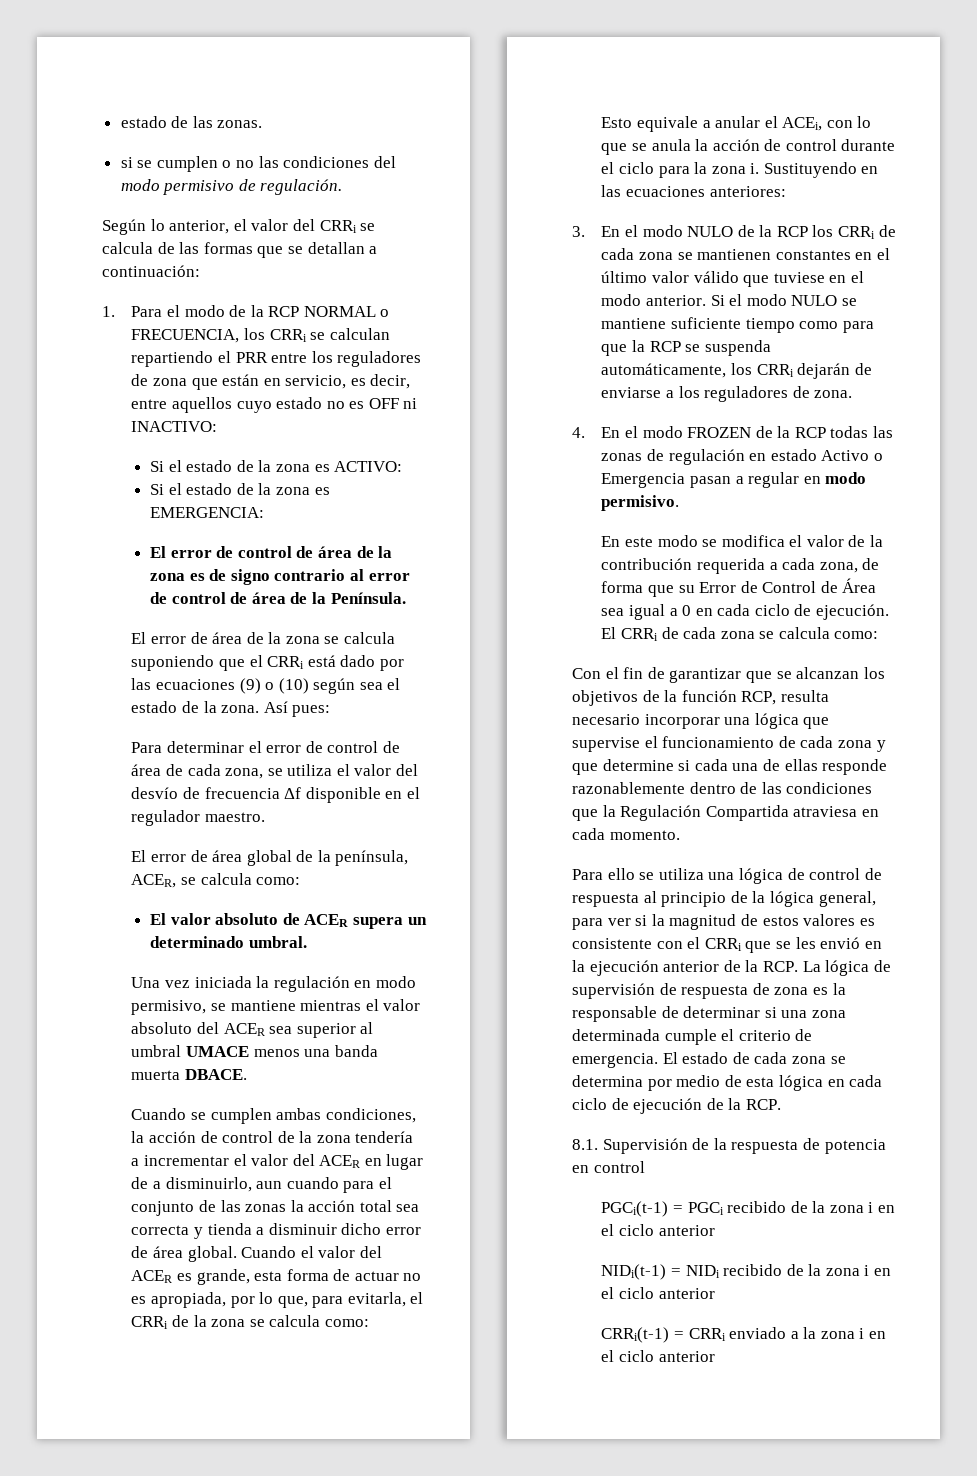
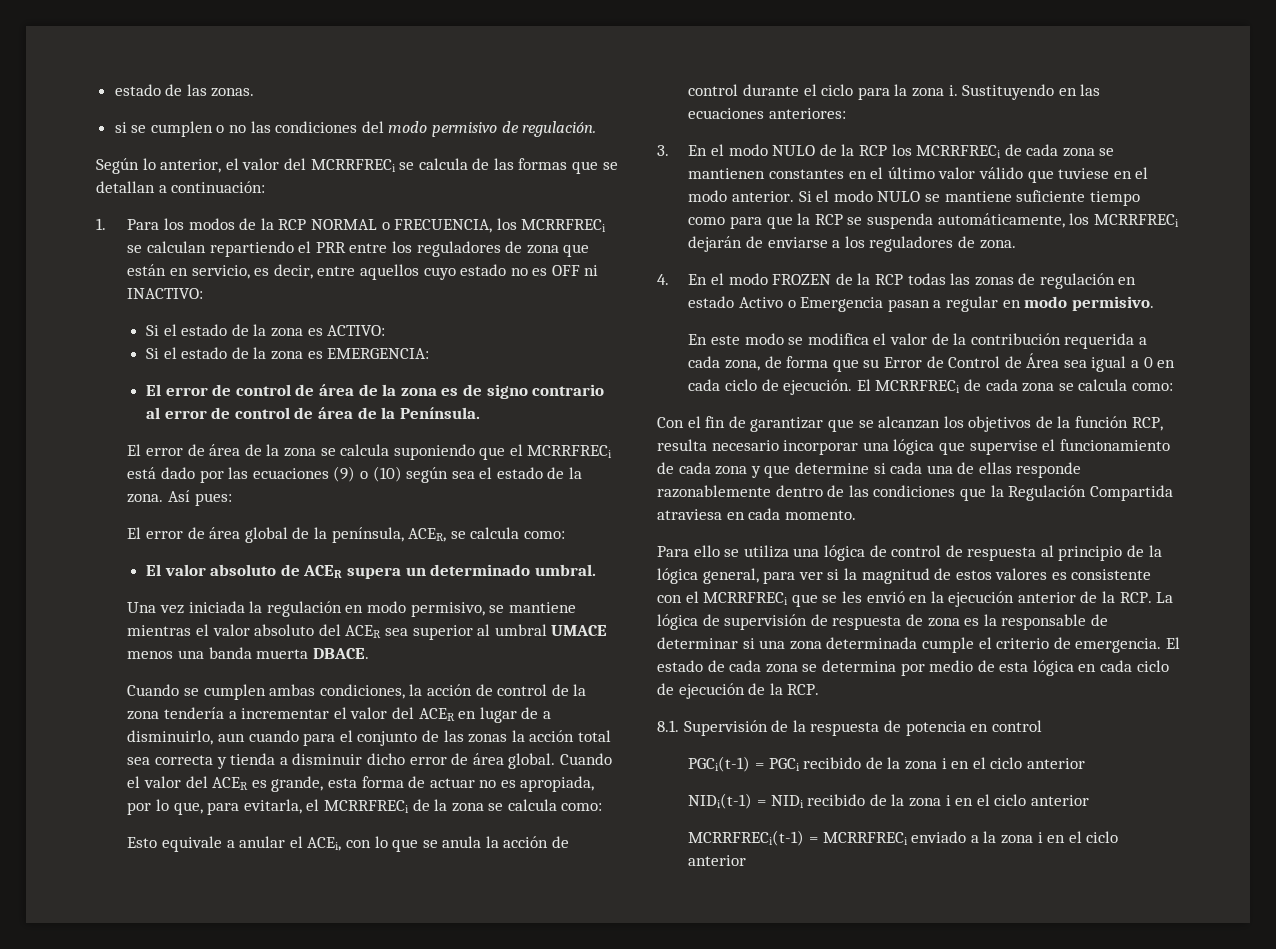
[319,220,357,233] CRRi -> [310,159,396,172] MCRRFRECi
[166,305,225,317] el modo -> [163,218,235,230] los modos
[269,329,307,342] CRRi -> [521,219,607,232] MCRRFRECi
[267,656,305,669] CRRi -> [527,445,613,458] MCRRFRECi
[131,741,400,753] [131,764,419,779] [131,787,420,803] [131,810,265,826] // Para determinar el error de control de área de cada zona, se utiliza el valor del desvío de frecuencia Δf disponible en el regulador maestro. -> (232, 499) none
[131,1316,169,1329] CRRi -> [323,800,409,813] MCRRFRECi
[838,226,876,239] CRRi -> [916,145,1002,158] MCRRFRECi
[756,364,794,377] CRRi -> [1093,214,1179,227] MCRRFRECi
[620,628,658,641] CRRi -> [875,380,961,393] MCRRFRECi
[704,938,742,951] CRRi -> [703,592,789,605] MCRRFRECi
[601,1327,726,1343] CRRi(t-1) = CRRi -> [688,830,908,846] MCRRFRECi(t-1) = MCRRFRECi

